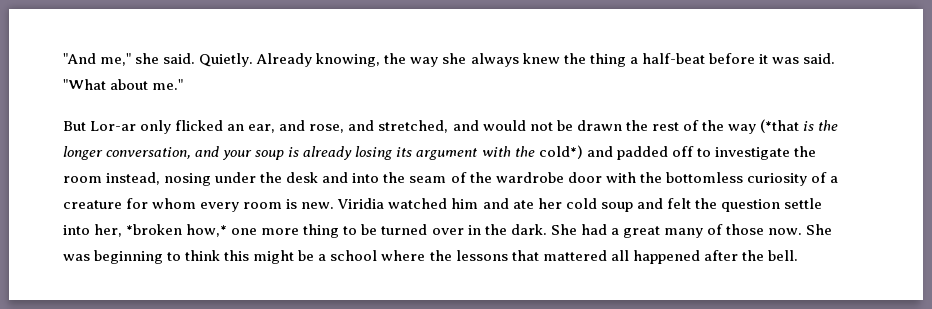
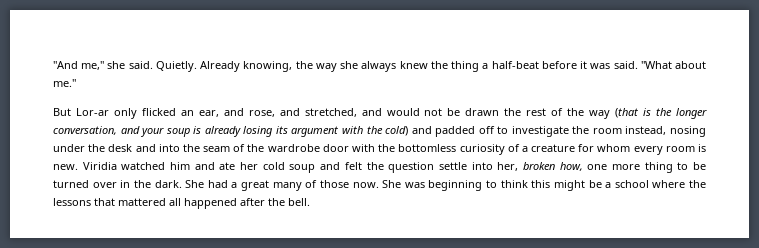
[759,119,799,133] (*that -> [615,108,639,118] (that
[538,145,583,159] cold*) -> [385,126,409,136] cold)
[126,224,228,237] *broken how,* -> [522,162,583,171] broken how,

